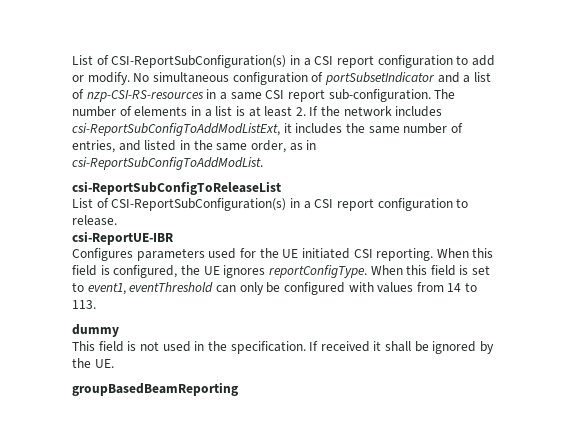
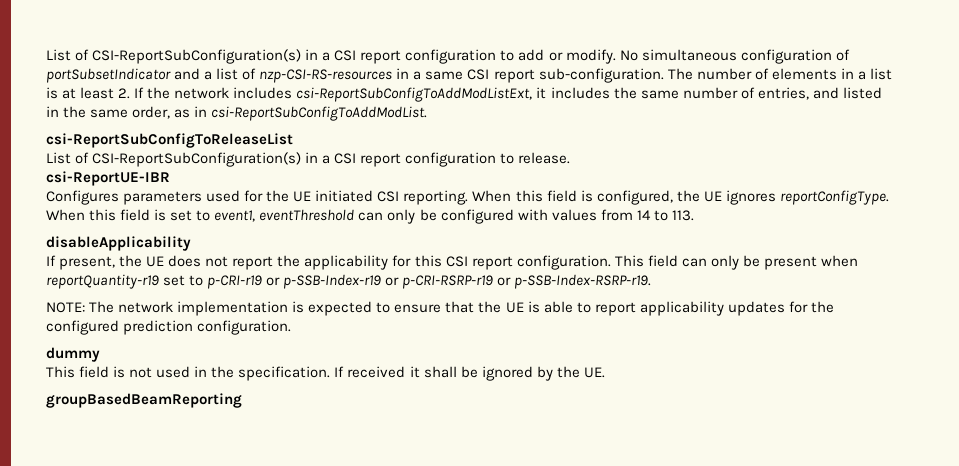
(96, 304) none -> [46,236,191,251] [46,255,858,270] [46,274,652,289] [46,301,834,316] [46,320,292,335] // disableApplicability // If present, the UE does not report the applicability for this CSI report configuration. This field can only be present when reportQuantity-r19 set to p-CRI-r19 or p-SSB-Index-r19 or p-CRI-RSRP-r19 or p-SSB-Index-RSRP-r19. // NOTE: The network implementation is expected to ensure that the UE is able to report applicability updates for the configured prediction configuration.

